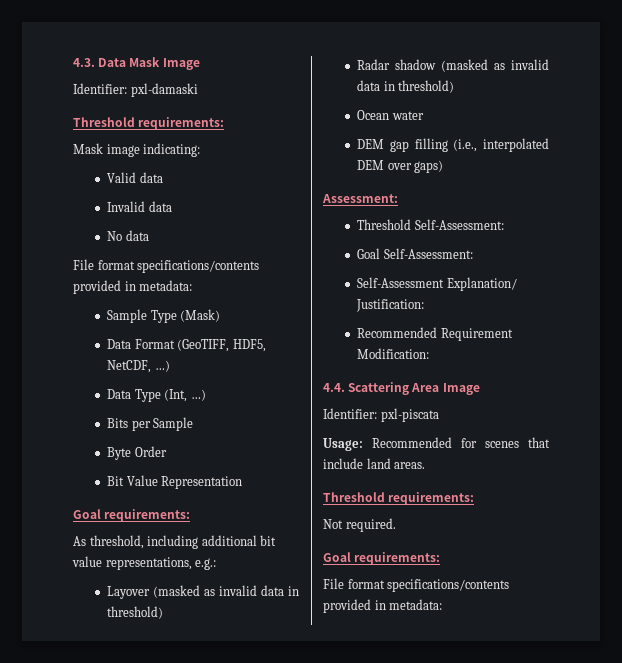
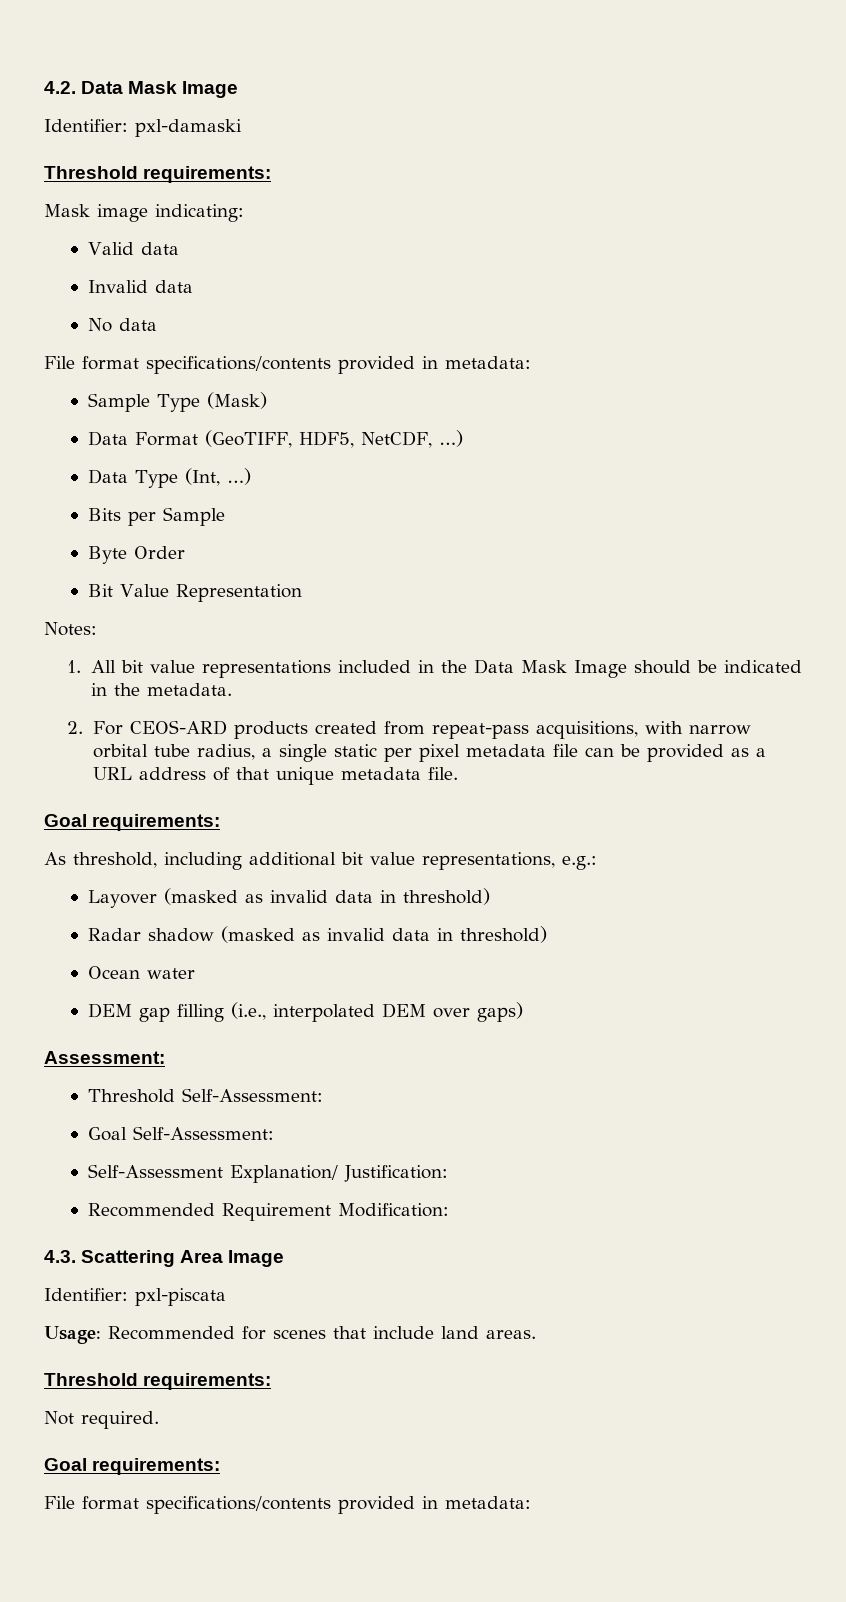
[73,58,95,67] 4.3. -> [44,81,76,94] 4.2.
(243, 482) none -> [44,622,97,636] [67,659,802,678] [90,683,232,696] [67,720,751,739] [92,744,766,762] [92,767,458,785] // Notes: // 1. All bit value representations included in the Data Mask Image should be indicated in the metadata. // 2. For CEOS-ARD products created from repeat-pass acquisitions, with narrow orbital tube radius, a single static per pixel metadata file can be provided as a URL address of that unique metadata file.
[323,383,345,392] 4.4. -> [44,1250,76,1263] 4.3.

